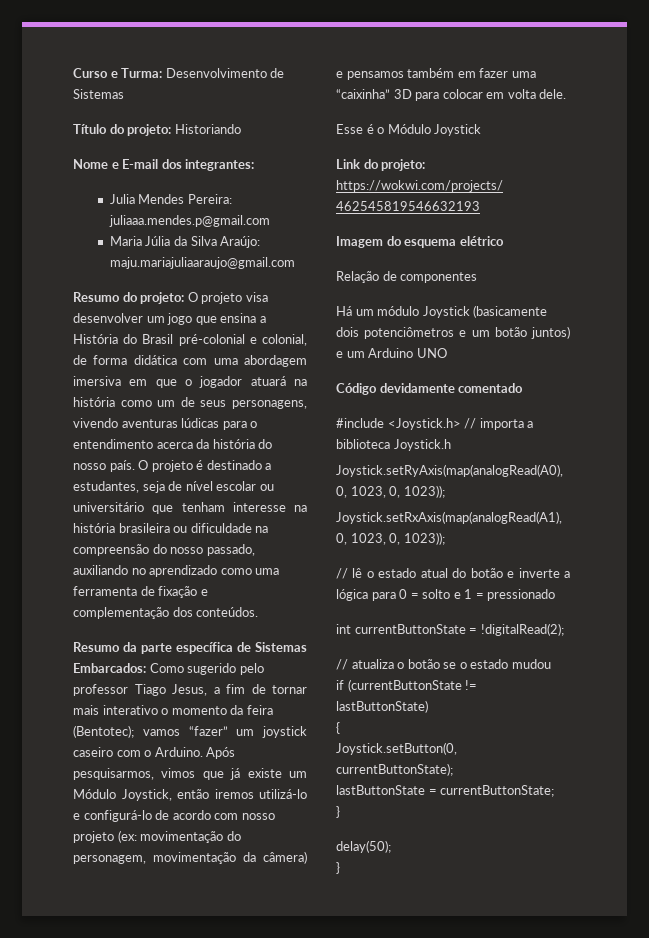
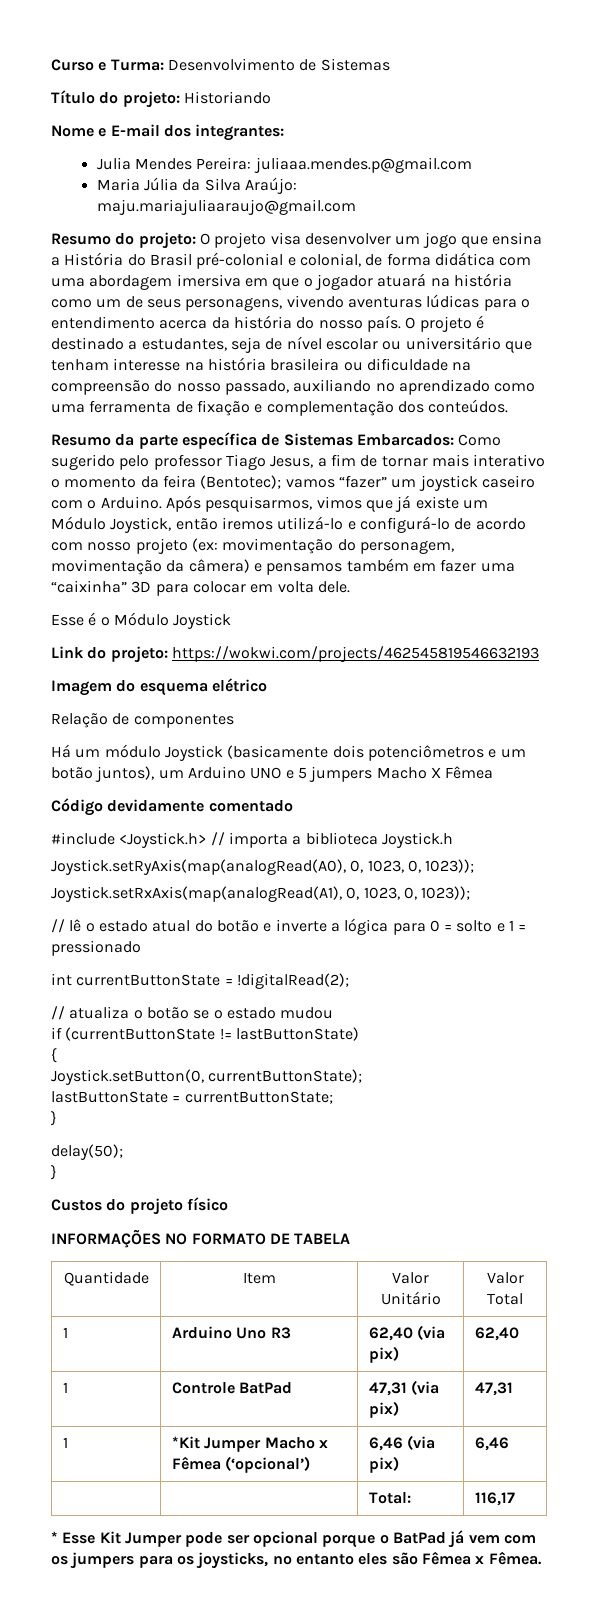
[531,326,570,339] [336,351,343,358] juntos) e -> [95,766,155,782] juntos),
(447, 353) none -> [285,766,494,782] e 5 jumpers Macho X Fêmea
(340, 868) none -> [51,1197,228,1215] [51,1229,351,1248] [63,1271,149,1286] [242,1272,276,1284] [392,1272,429,1284] [380,1291,441,1305] [486,1272,524,1284] [487,1293,523,1305] [62,1327,68,1338] [171,1326,291,1339] [368,1325,446,1341] [368,1346,399,1363] [474,1327,519,1341] [62,1382,68,1393] [171,1382,293,1394] [368,1380,440,1396] [368,1401,399,1418] [474,1382,513,1396] [62,1437,68,1448] [171,1436,328,1452] [171,1456,311,1473] [368,1435,436,1451] [368,1456,399,1473] [474,1437,509,1451] [368,1492,411,1504] [474,1492,515,1506] [51,1530,536,1548] [51,1551,542,1569] // Custos do projeto físico // INFORMAÇÕES NO FORMATO DE TABELA // Quantidade | Item | Valor Unitário | Valor Total // 1 | Arduino Uno R3 | 62,40 (via pix) | 62,40 // 1 | Controle BatPad | 47,31 (via pix) | 47,31 // 1 | *Kit Jumper Macho x Fêmea (‘opcional’) | 6,46 (via pix) | 6,46 // | | Total: | 116,17 // * Esse Kit Jumper pode ser opcional porque o BatPad já vem com os jumpers para os joysticks, no entanto eles são Fêmea x Fêmea.

